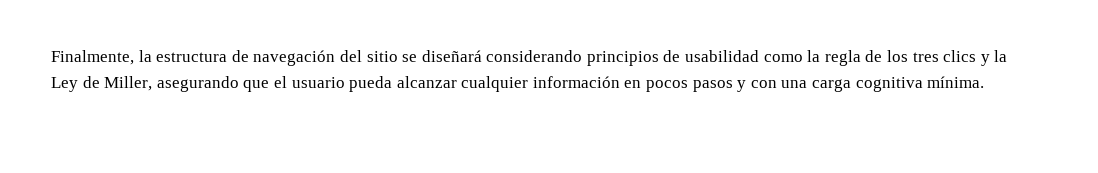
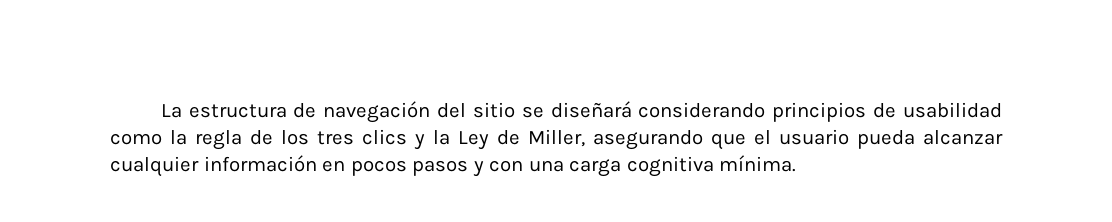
[51,50,152,65] Finalmente, la -> [160,104,182,118] La

